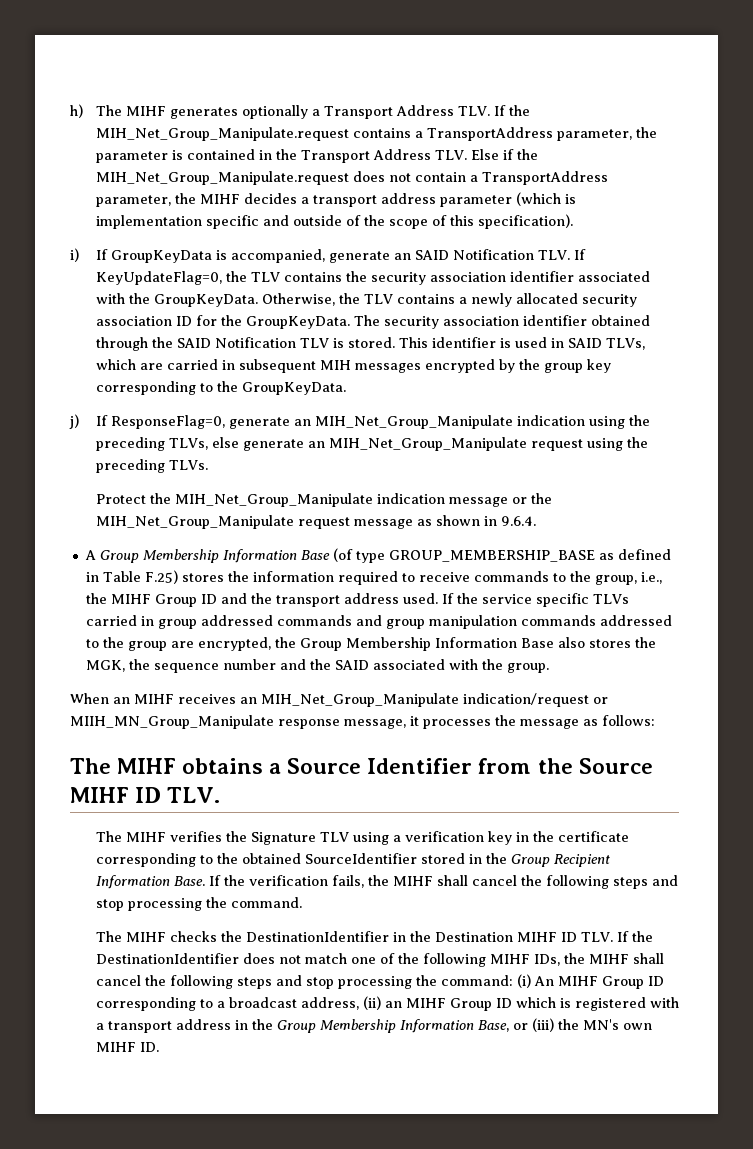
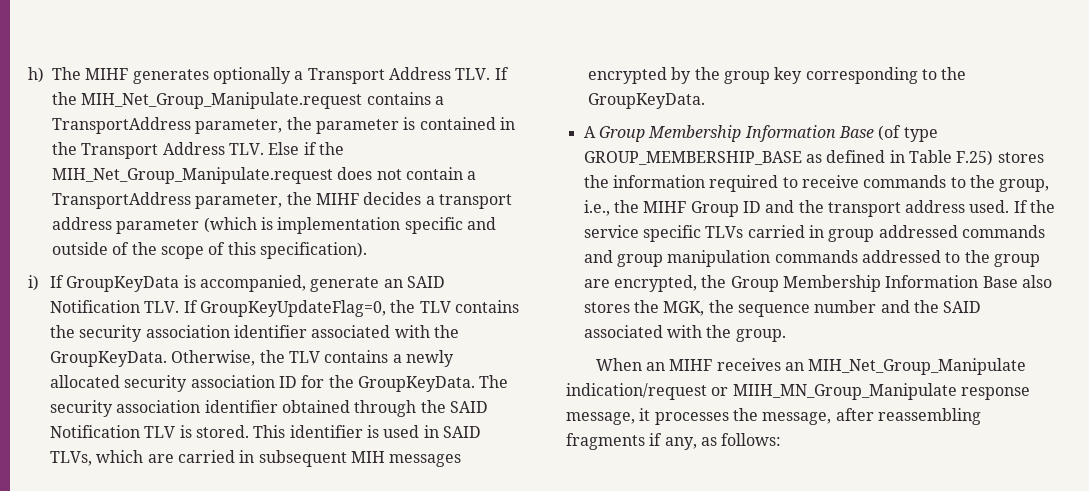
[95,271,222,285] KeyUpdateFlag=0, -> [200,300,387,317] GroupKeyUpdateFlag=0,
[69,414,650,429] [95,437,648,451] [95,459,208,473] [95,493,552,507] [95,515,536,529] // j) If ResponseFlag=0, generate an MIH_Net_Group_Manipulate indication using the preceding TLVs, else generate an MIH_Net_Group_Manipulate request using the preceding TLVs. // Protect the MIH_Net_Group_Manipulate indication message or the MIH_Net_Group_Manipulate request message as shown in 9.6.4. -> (706, 101) none
[520,715,655,729] [70,758,653,774] [70,787,221,803] [95,831,629,845] [95,853,610,867] [95,875,678,889] [95,897,302,911] [95,931,653,942] [95,953,664,967] [95,974,664,989] [95,996,679,1011] [95,1018,652,1033] [95,1042,159,1052] message as follows: // The MIHF obtains a Source Identifier from the Source MIHF ID TLV. // The MIHF verifies the Signature TLV using a verification key in the certificate corresponding to the obtained SourceIdentifier stored in the Group Recipient Information Base. If the verification fails, the MIHF shall cancel the following steps and stop processing the command. // The MIHF checks the DestinationIdentifier in the Destination MIHF ID TLV. If the DestinationIdentifier does not match one of the following MIHF IDs, the MIHF shall cancel the following steps and stop processing the command: (i) An MIHF Group ID corresponding to a broadcast address, (ii) an MIHF Group ID which is registered with a transport address in the Group Membership Information Base, or (iii) the MN's own MIHF ID. -> [762,408,981,425] [566,433,782,450] message, after reassembling fragments if any, as follows:

